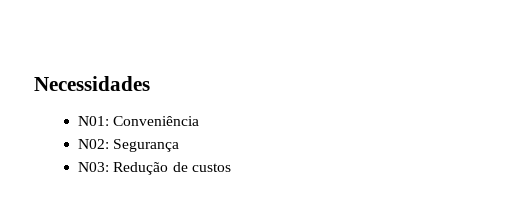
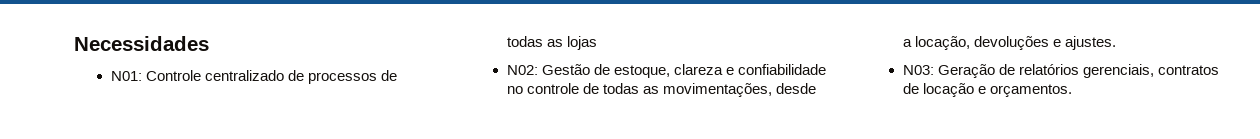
[113,116,200,126] [78,139,180,152] [78,162,231,175] Conveniência // N02: Segurança // N03: Redução de custos -> [145,70,398,84] [506,36,598,50] [506,64,827,78] [506,83,817,97] [902,36,1117,50] [902,64,1220,78] [902,83,1073,97] Controle centralizado de processos de todas as lojas // N02: Gestão de estoque, clareza e confiabilidade no controle de todas as movimentações, desde a locação, devoluções e ajustes. // N03: Geração de relatórios gerenciais, contratos de locação e orçamentos.

